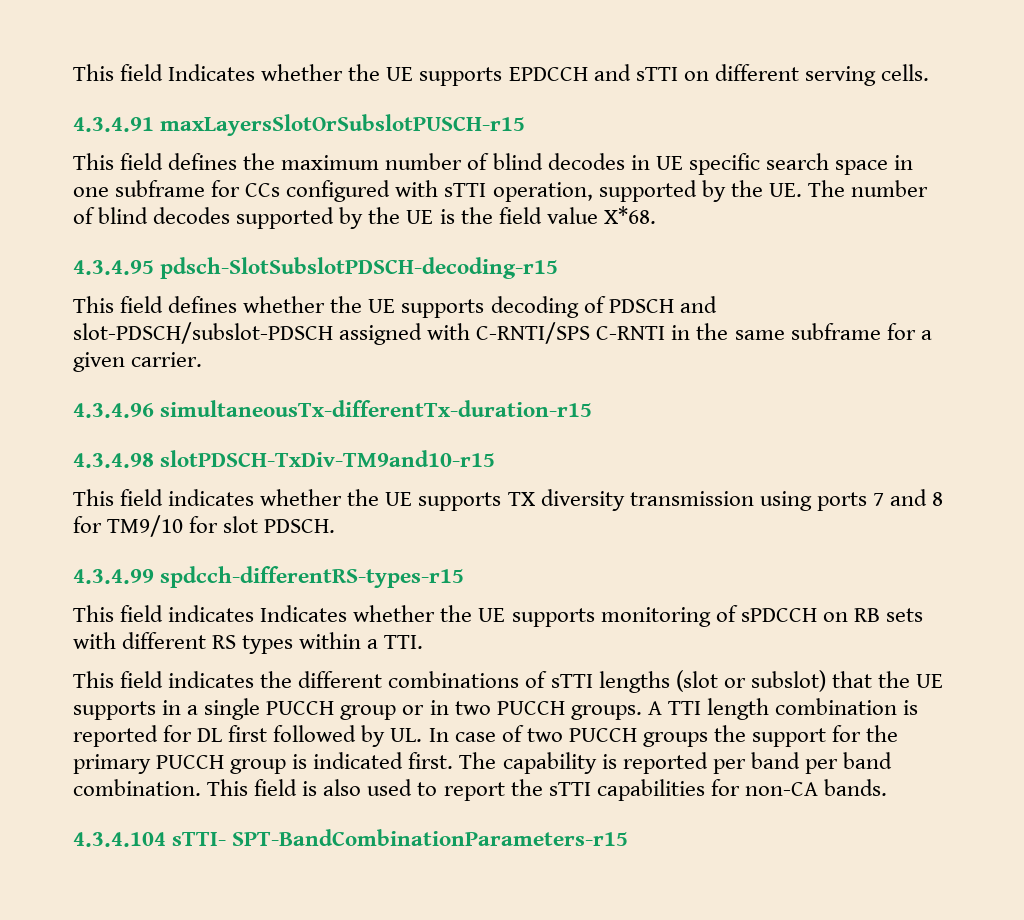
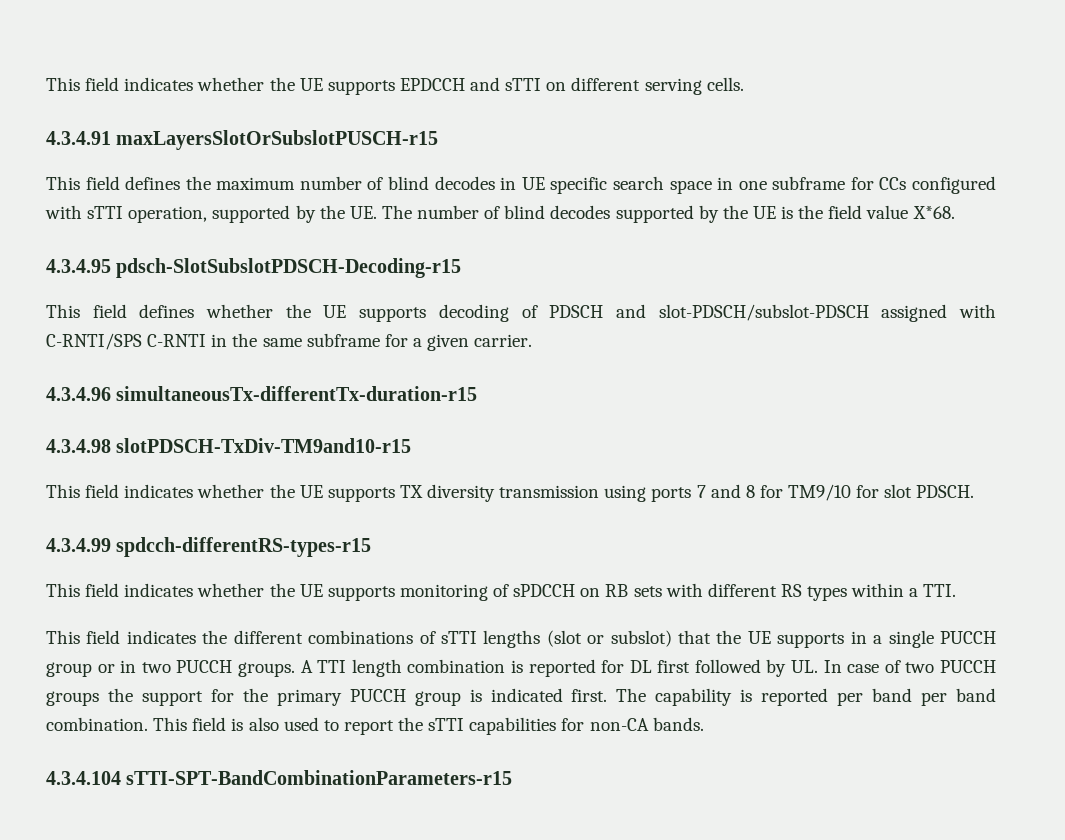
[73,64,256,81] This field Indicates -> [46,77,194,91] This field indicates
[160,257,559,279] pdsch-SlotSubslotPDSCH-decoding-r15 -> [116,258,462,278] pdsch-SlotSubslotPDSCH-Decoding-r15
[260,605,348,622] Indicates -> (194, 590) none
[172,829,629,846] sTTI- SPT-BandCombinationParameters-r15 -> [126,770,513,785] sTTI-SPT-BandCombinationParameters-r15

